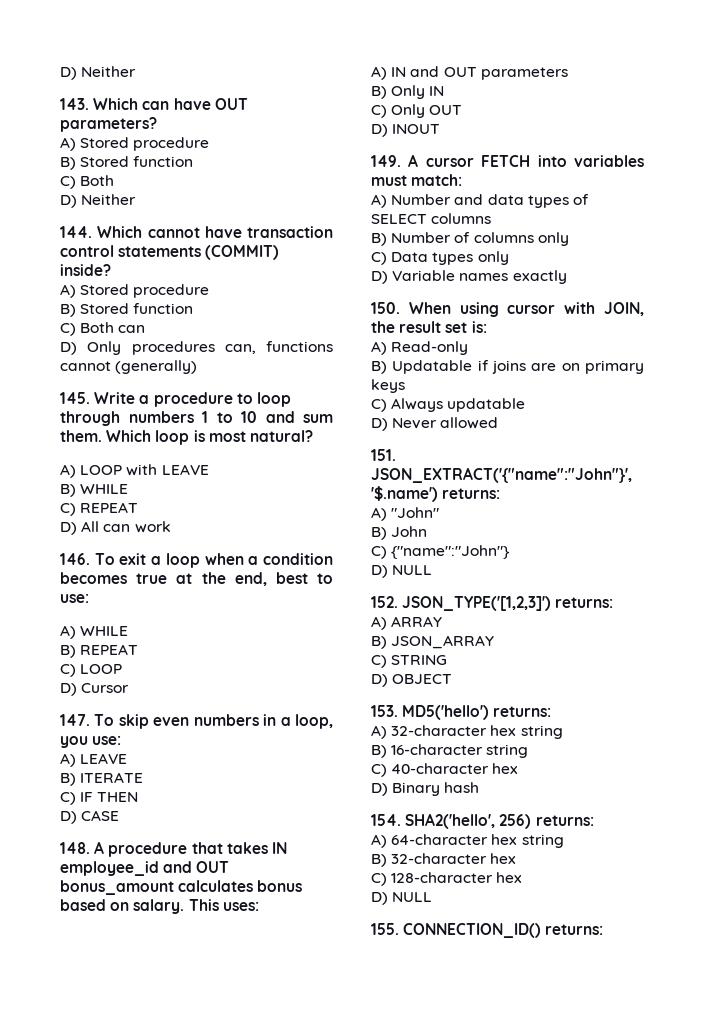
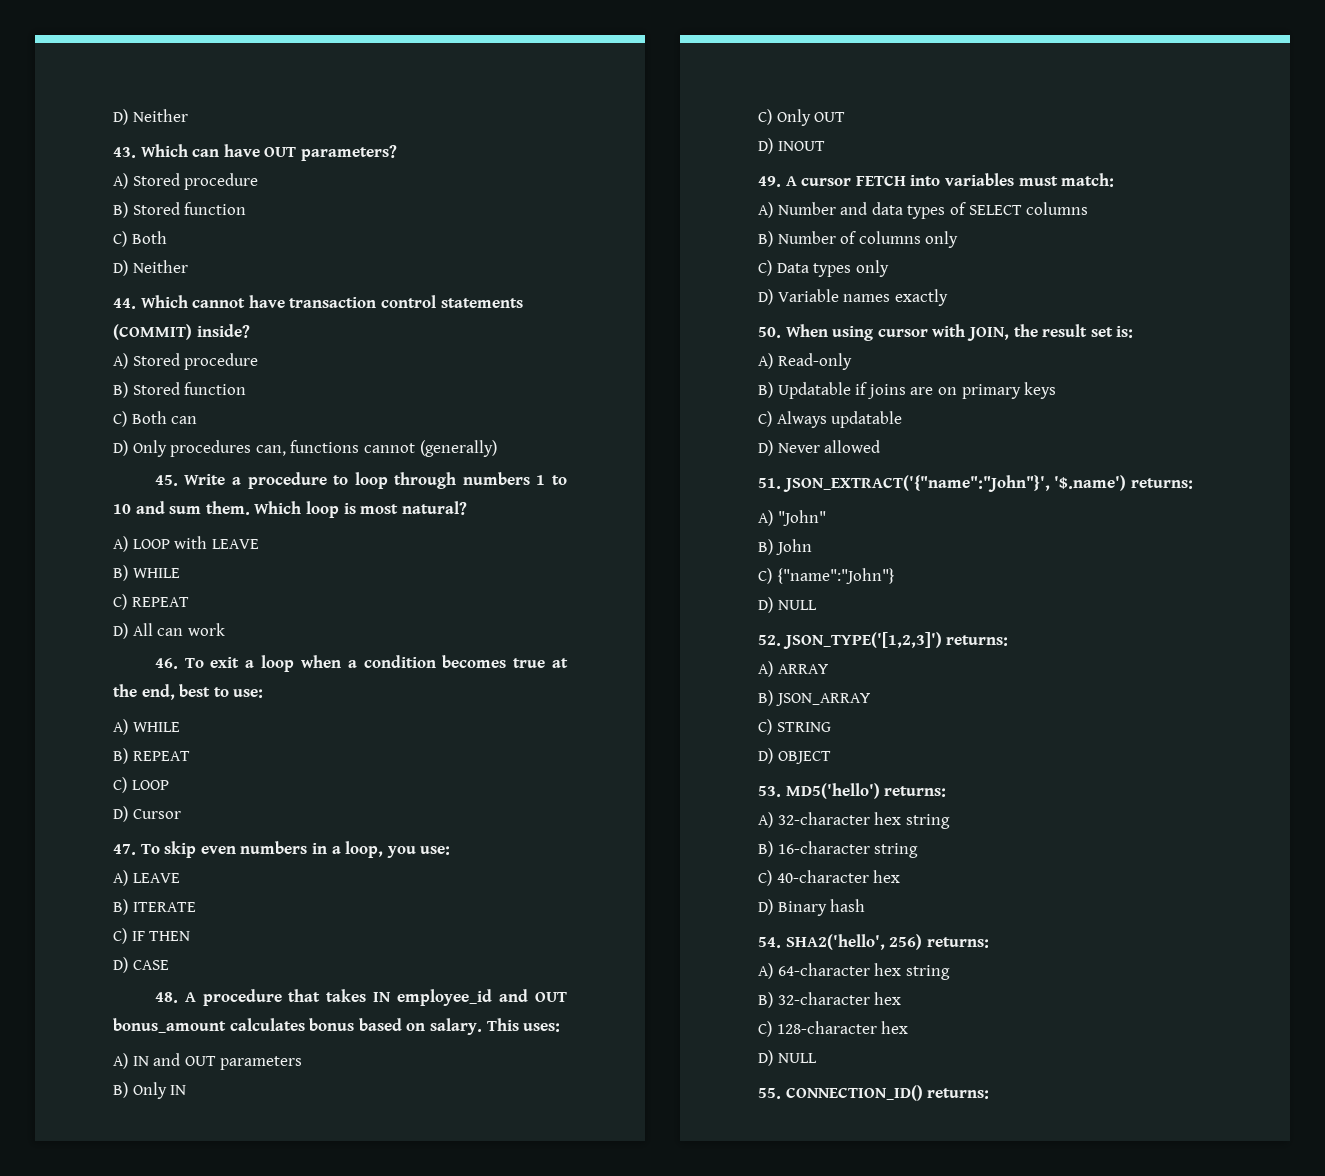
[60,66,137,80] [60,98,89,110] D) Neither // 143. -> [113,109,188,125] [113,147,136,158] D) Neither // 43.
[60,226,92,238] 144. -> [113,298,136,309] 44.
[60,392,90,404] 145. -> [154,475,178,486] 45.
[60,553,90,565] 146. -> [154,658,178,669] 46.
[60,714,90,726] 147. -> [113,844,136,855] 47.
[60,842,90,854] 148. -> [154,992,178,1003] 48.
[371,155,401,167] 149. -> [758,176,781,187] 49.
[371,302,400,314] 150. -> [758,327,781,338] 50.
[371,449,396,461] 151. -> [758,478,781,489] 51.
[371,596,398,608] 152. -> [758,635,781,646] 52.
[371,705,398,717] 153. -> [758,786,781,797] 53.
[371,814,401,826] 154. -> [758,937,781,948] 54.
[371,923,399,935] 155. -> [758,1088,781,1099] 55.

